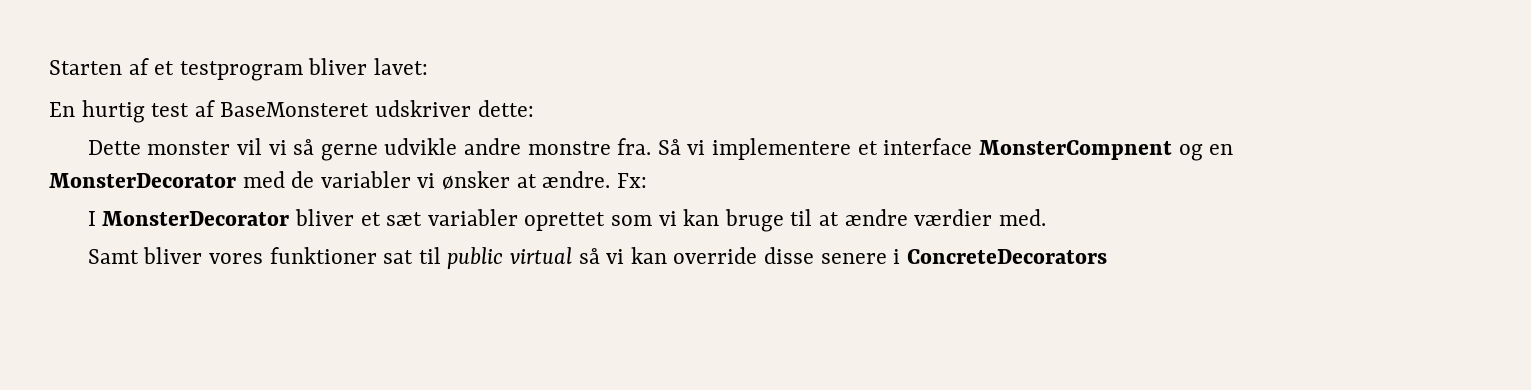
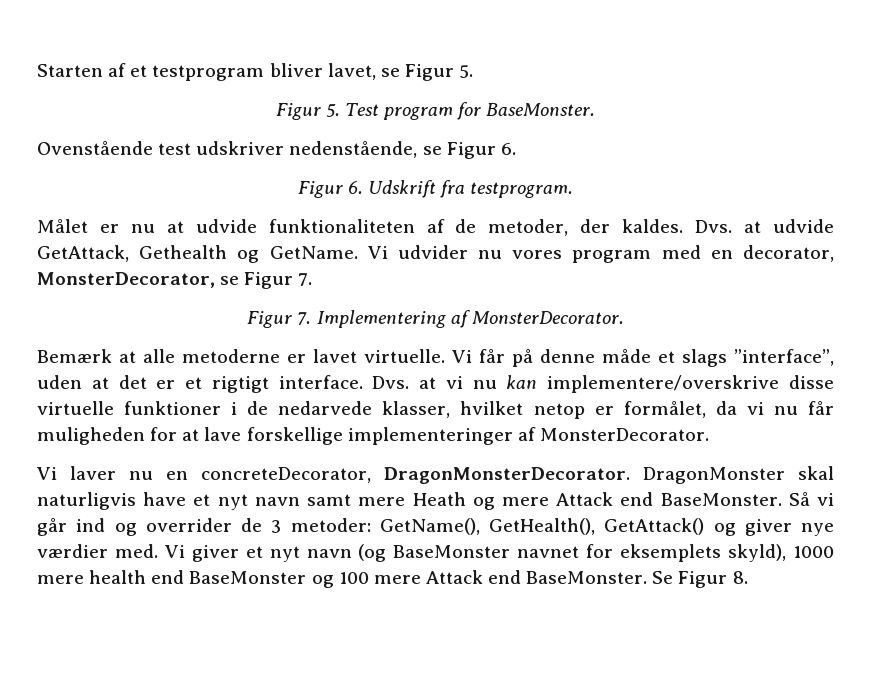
[374,58,429,75] [49,100,534,123] [87,138,1234,161] [49,171,647,190] [87,209,1046,232] [87,247,1107,269] lavet: // En hurtig test af BaseMonsteret udskriver dette: // Dette monster vil vi så gerne udvikle andre monstre fra. Så vi implementere et interface MonsterCompnent og en MonsterDecorator med de variabler vi ønsker at ændre. Fx: // I MonsterDecorator bliver et sæt variabler oprettet som vi kan bruge til at ændre værdier med. // Samt bliver vores funktioner sat til public virtual så vi kan override disse senere i ConcreteDecorators -> [327,63,474,81] [275,102,596,120] [37,141,516,159] [297,180,574,198] [37,219,834,236] [37,245,835,263] [37,272,313,289] [247,310,624,328] [37,349,834,367] [37,375,834,393] [37,401,835,419] [37,427,709,445] [37,466,834,484] [37,492,835,510] [37,518,834,536] [37,544,834,562] [37,570,748,588] lavet, se Figur 5. // Figur 5. Test program for BaseMonster. // Ovenstående test udskriver nedenstående, se Figur 6. // Figur 6. Udskrift fra testprogram. // Målet er nu at udvide funktionaliteten af de metoder, der kaldes. Dvs. at udvide GetAttack, Gethealth og GetName. Vi udvider nu vores program med en decorator, MonsterDecorator, se Figur 7. // Figur 7. Implementering af MonsterDecorator. // Bemærk at alle metoderne er lavet virtuelle. Vi får på denne måde et slags ”interface”, uden at det er et rigtigt interface. Dvs. at vi nu kan implementere/overskrive disse virtuelle funktioner i de nedarvede klasser, hvilket netop er formålet, da vi nu får muligheden for at lave forskellige implementeringer af MonsterDecorator. // Vi laver nu en concreteDecorator, DragonMonsterDecorator. DragonMonster skal naturligvis have et nyt navn samt mere Heath og mere Attack end BaseMonster. Så vi går ind og overrider de 3 metoder: GetName(), GetHealth(), GetAttack() og giver nye værdier med. Vi giver et nyt navn (og BaseMonster navnet for eksemplets skyld), 1000 mere health end BaseMonster og 100 mere Attack end BaseMonster. Se Figur 8.

